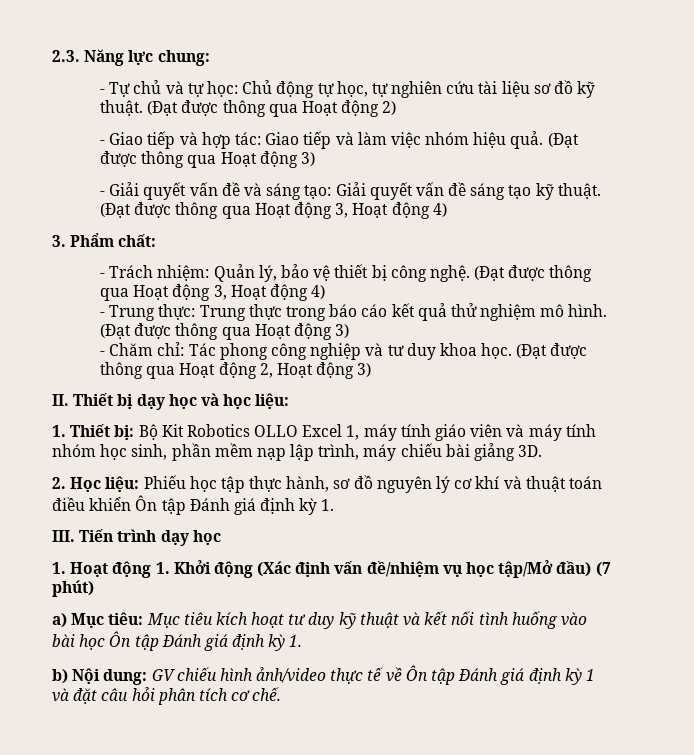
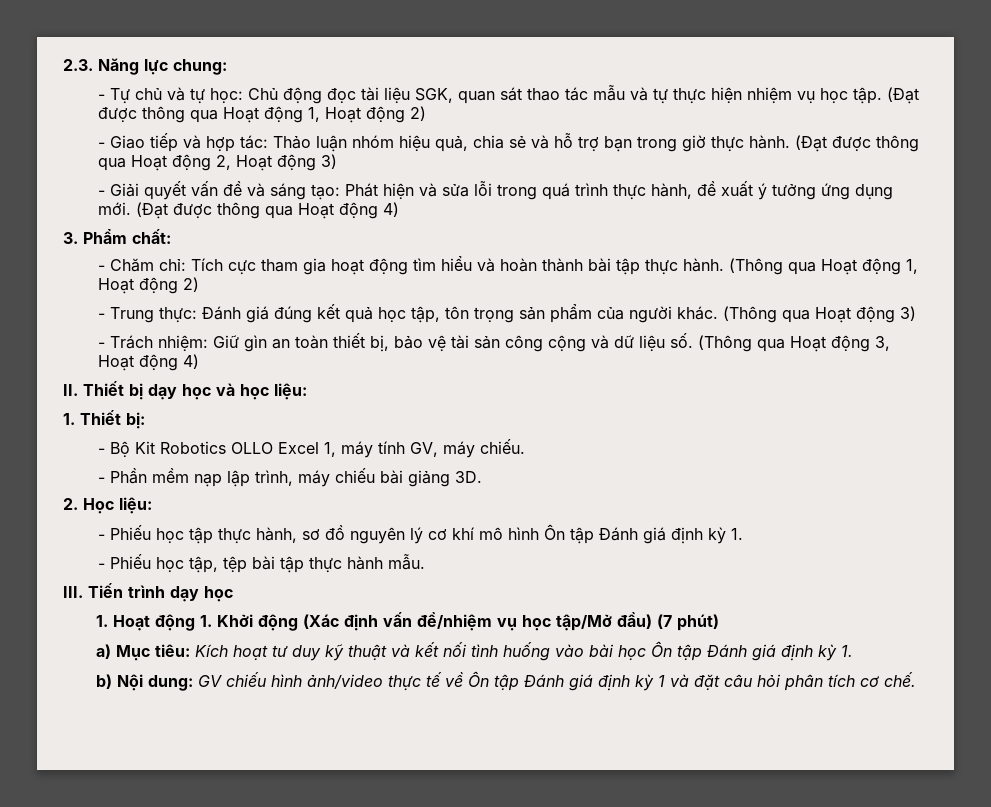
[317,80,596,98] [100,100,380,117] tự học, tự nghiên cứu tài liệu sơ đồ kỹ thuật. (Đạt được thông qua Hoạt động -> [327,85,920,104] [98,106,406,123] đọc tài liệu SGK, quan sát thao tác mẫu và tự thực hiện nhiệm vụ học tập. (Đạt được thông qua Hoạt động 1, Hoạt động
[265,131,579,149] [100,151,298,168] Giao tiếp và làm việc nhóm hiệu quả. (Đạt được thông qua Hoạt động -> [273,133,920,152] [98,154,317,171] Thảo luận nhóm hiệu quả, chia sẻ và hỗ trợ bạn trong giờ thực hành. (Đạt được thông qua Hoạt động 2, Hoạt động
[335,182,601,200] [100,202,430,219] Giải quyết vấn đề sáng tạo kỹ thuật. (Đạt được thông qua Hoạt động 3, Hoạt động -> [345,181,894,200] [98,202,379,219] Phát hiện và sửa lỗi trong quá trình thực hành, đề xuất ý tưởng ứng dụng mới. (Đạt được thông qua Hoạt động
[109,264,593,282] [100,284,326,301] [100,303,608,321] [100,323,350,340] [100,342,588,360] [100,362,372,379] Trách nhiệm: Quản lý, bảo vệ thiết bị công nghệ. (Đạt được thông qua Hoạt động 3, Hoạt động 4) // - Trung thực: Trung thực trong báo cáo kết quả thử nghiệm mô hình. (Đạt được thông qua Hoạt động 3) // - Chăm chỉ: Tác phong công nghiệp và tư duy khoa học. (Đạt được thông qua Hoạt động 2, Hoạt động 3) -> [110,256,919,275] [98,277,200,294] [98,304,917,323] [98,333,891,352] [98,354,200,371] Chăm chỉ: Tích cực tham gia hoạt động tìm hiểu và hoàn thành bài tập thực hành. (Thông qua Hoạt động 1, Hoạt động 2) // - Trung thực: Đánh giá đúng kết quả học tập, tôn trọng sản phẩm của người khác. (Thông qua Hoạt động 3) // - Trách nhiệm: Giữ gìn an toàn thiết bị, bảo vệ tài sản công cộng và dữ liệu số. (Thông qua Hoạt động 3, Hoạt động 4)
(135, 432) none -> [98,448,106,454] // -
[435,424,596,441] [52,443,211,461] giáo viên và máy tính nhóm học sinh, phần -> [410,439,526,458] [98,468,148,484] GV, máy chiếu. // - Phần
(140, 484) none -> [98,534,106,540] // -
[503,476,602,492] [52,495,335,515] và thuật toán điều khiển Ôn tập Đánh giá định kỳ 1. -> [479,524,744,544] [98,554,426,573] mô hình Ôn tập Đánh giá định kỳ 1. // - Phiếu học tập, tệp bài tập thực hành mẫu.
[146,612,248,628] Mục tiêu kích -> [195,644,229,657] Kích

